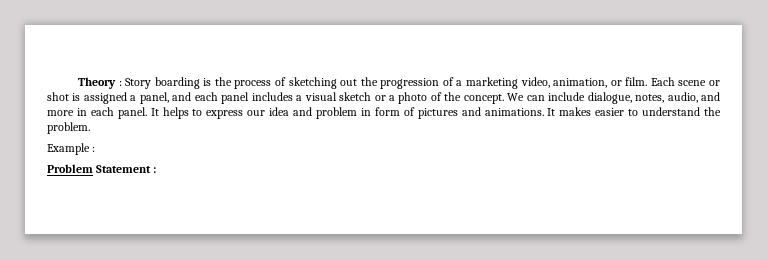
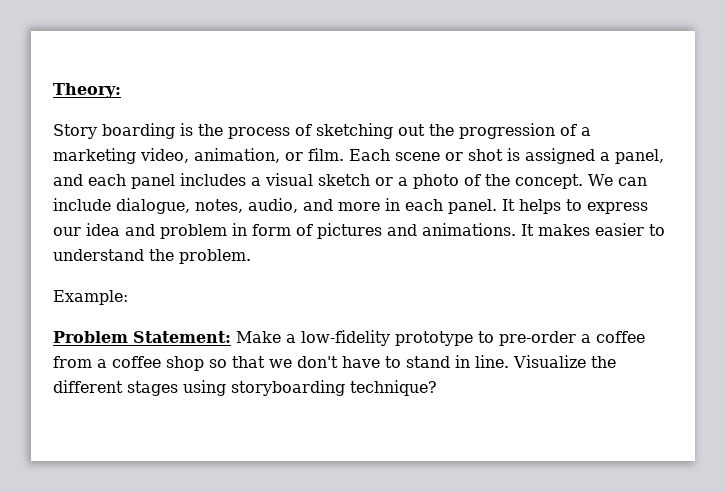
[78,77,122,89] Theory : -> [53,83,121,98] Theory: //
[47,143,96,155] Example : -> [53,290,128,305] Example:
[96,165,157,173] Statement : -> [133,330,645,346] [53,355,616,371] [53,380,437,396] Statement: Make a low-fidelity prototype to pre-order a coffee from a coffee shop so that we don't have to stand in line. Visualize the different stages using storyboarding technique?

